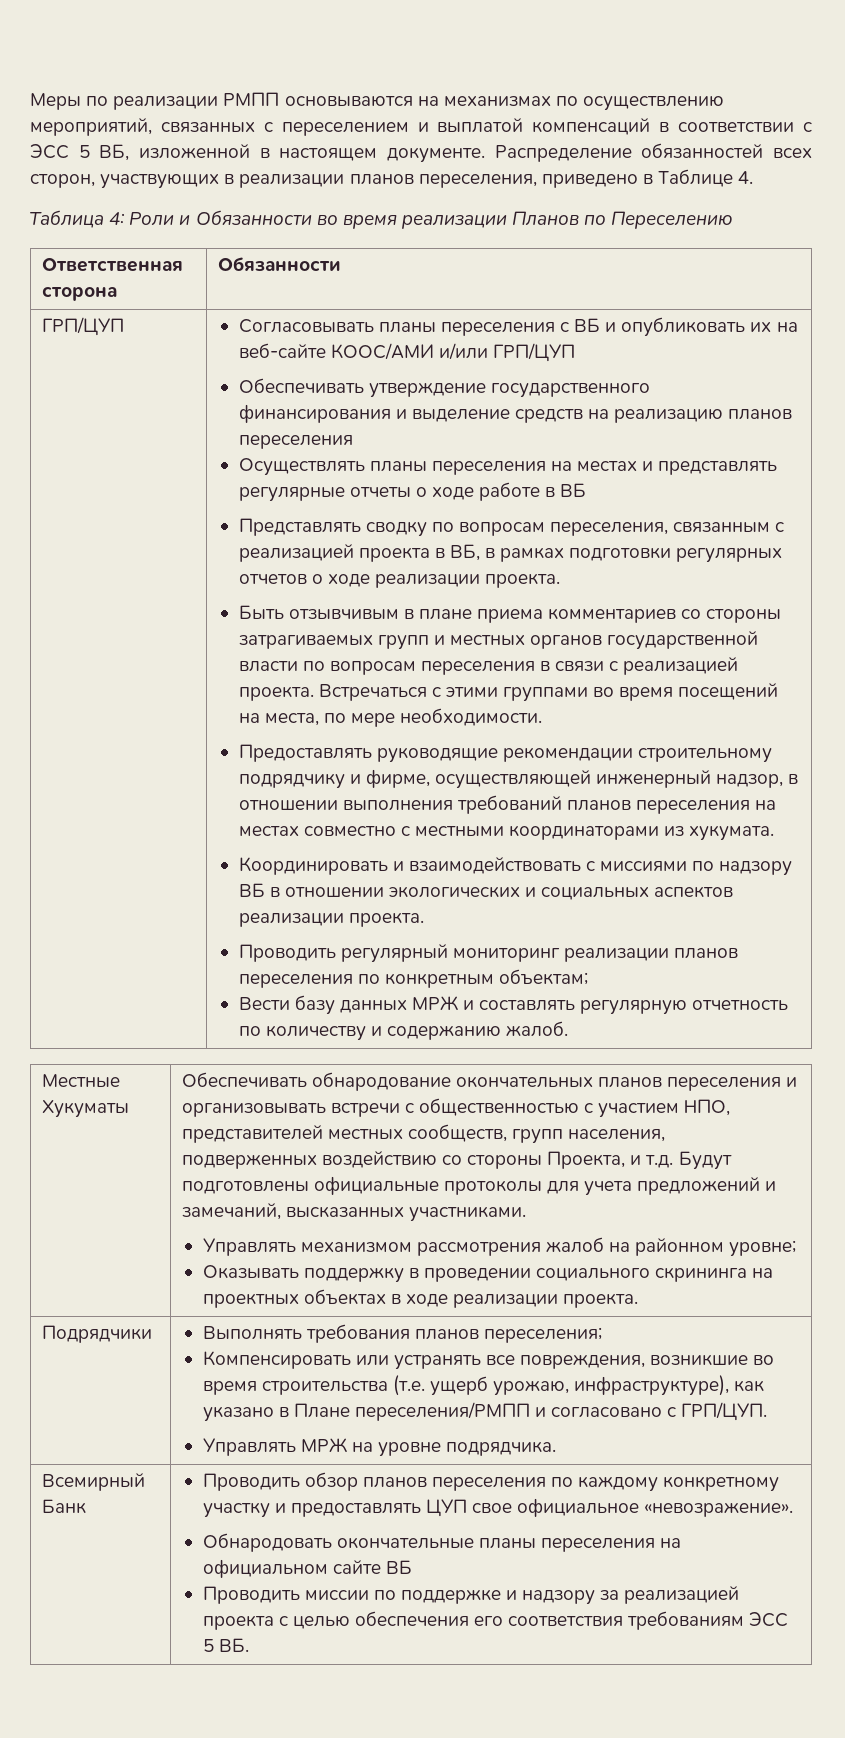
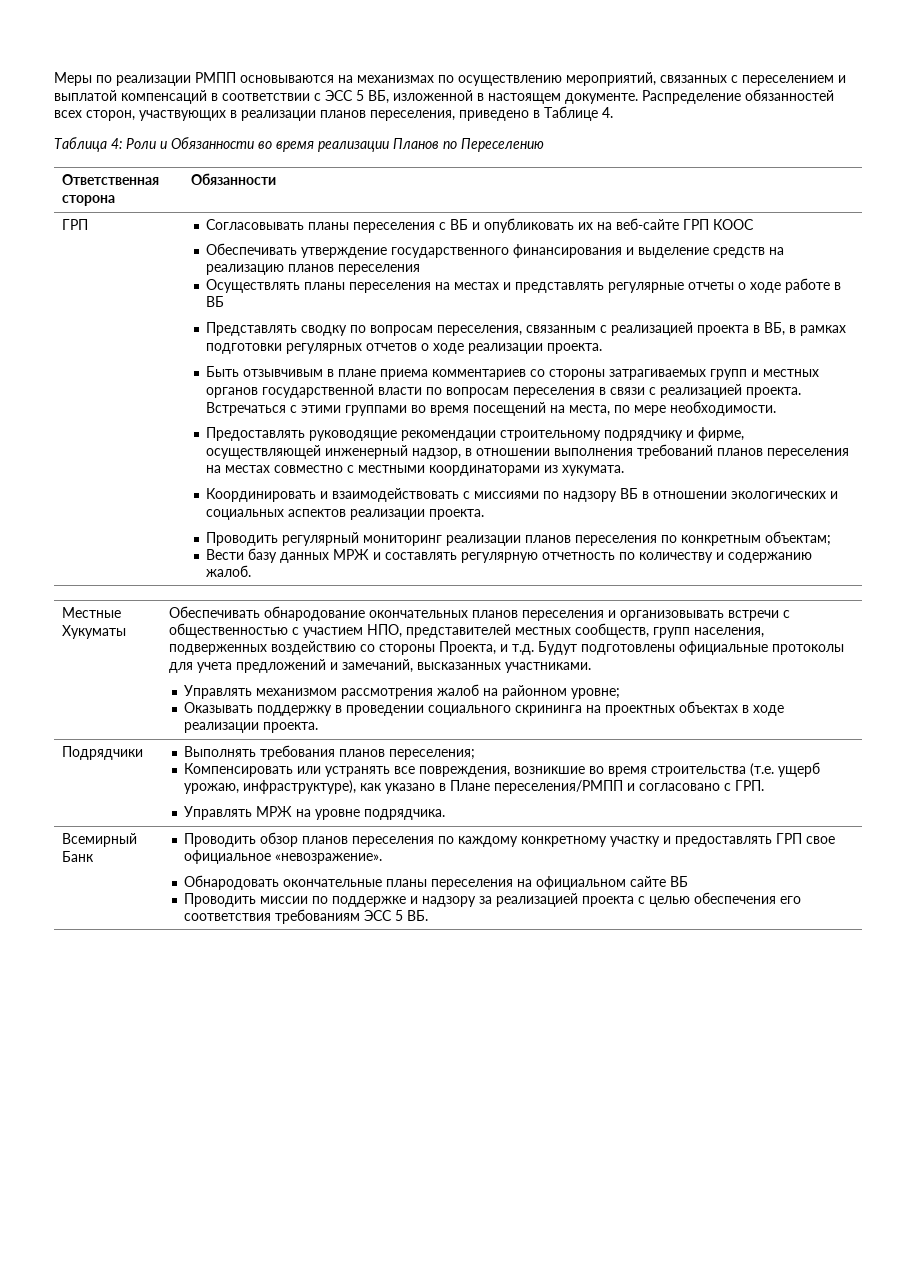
[41,317,124,336] ГРП/ЦУП -> [61,219,88,230] ГРП
[330,343,575,362] КООС/АМИ и/или ГРП/ЦУП -> [683,219,755,230] ГРП КООС
[681,1402,768,1421] ГРП/ЦУП. -> [735,780,765,791] ГРП.
[425,1499,467,1517] ЦУП -> [776,833,803,844] ГРП

